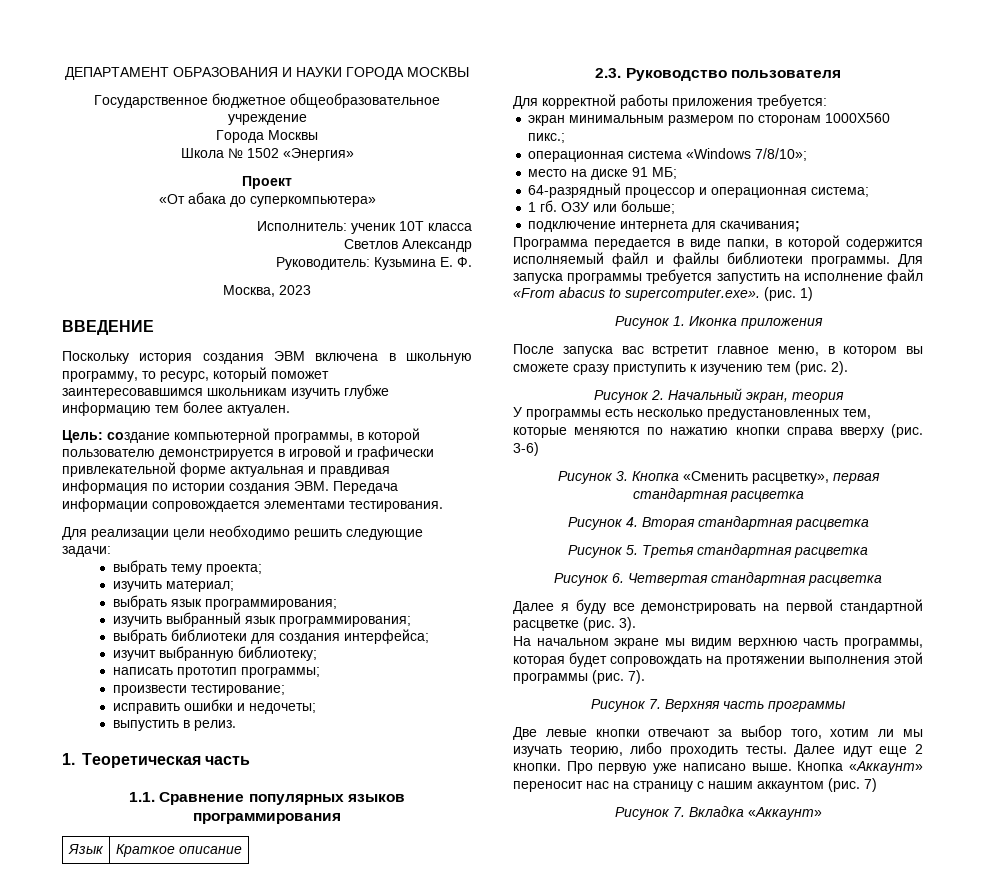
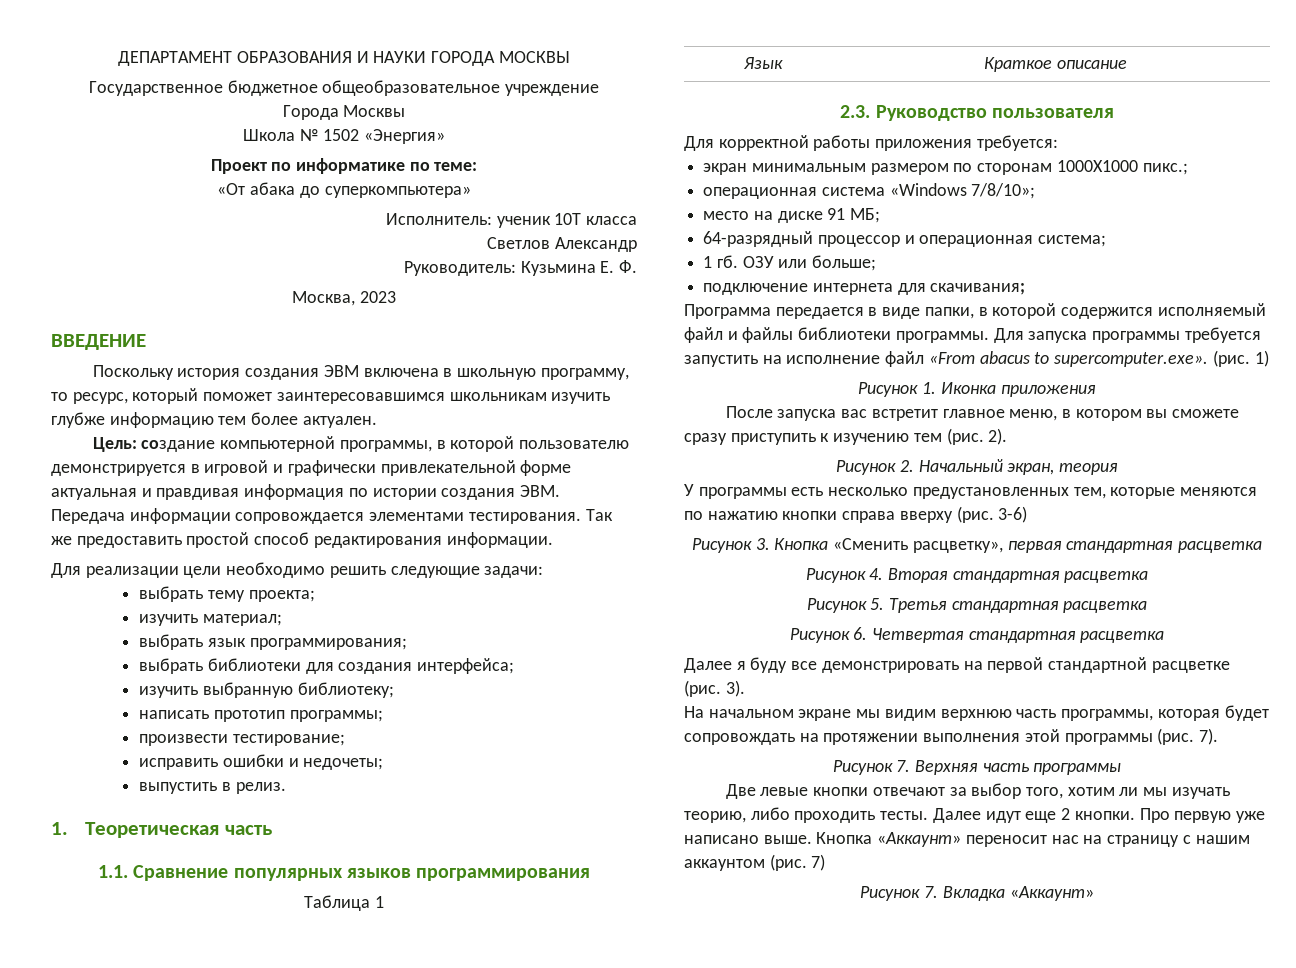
(292, 182) none -> [271,158,478,174] по информатике по теме:
(443, 506) none -> [585,509,613,521] [51,532,553,548] Так же предоставить простой способ редактирования информации.
[112,612,411,627] // изучить выбранный язык программирования; -> (407, 644) none
[112,650,156,661] изучит -> [139,686,199,698] изучить
(341, 818) none -> [304,895,384,911] // Таблица 1
[825,113,891,123] 1000X560 -> [1056,160,1138,172] 1000X1000

